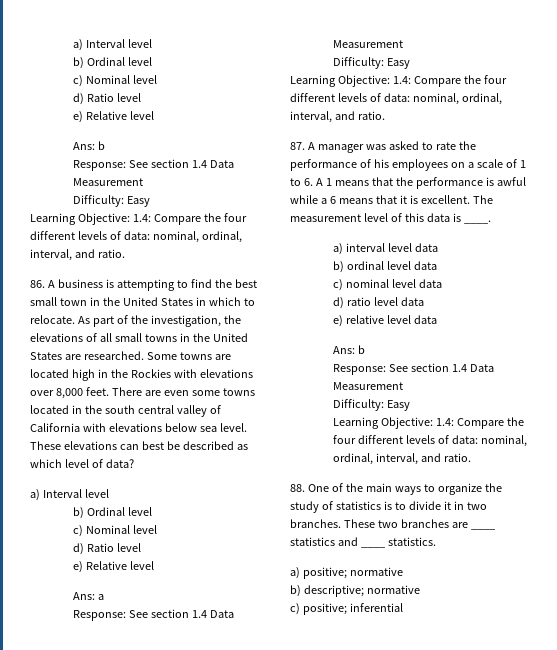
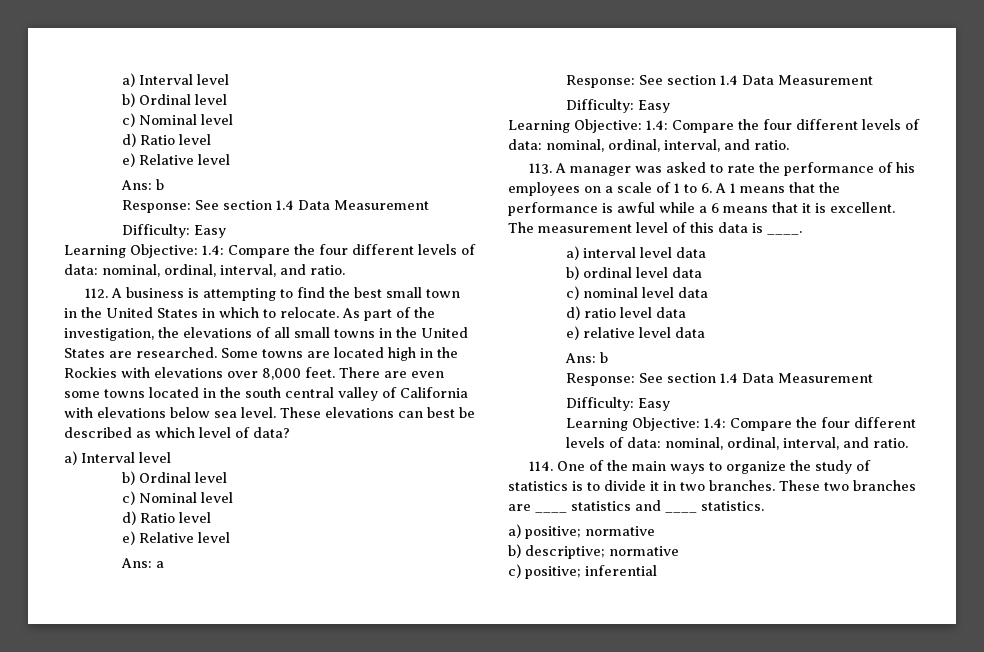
[30,280,45,288] 86. -> [84,288,108,298] 112.
[290,142,305,150] 87. -> [528,163,552,174] 113.
[290,484,305,492] 88. -> [528,461,553,471] 114.

